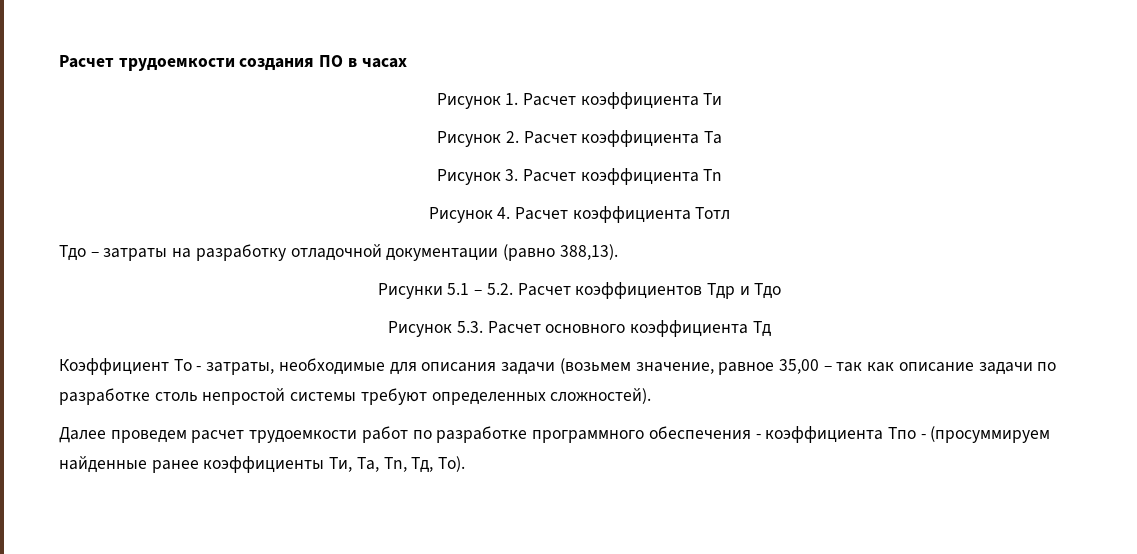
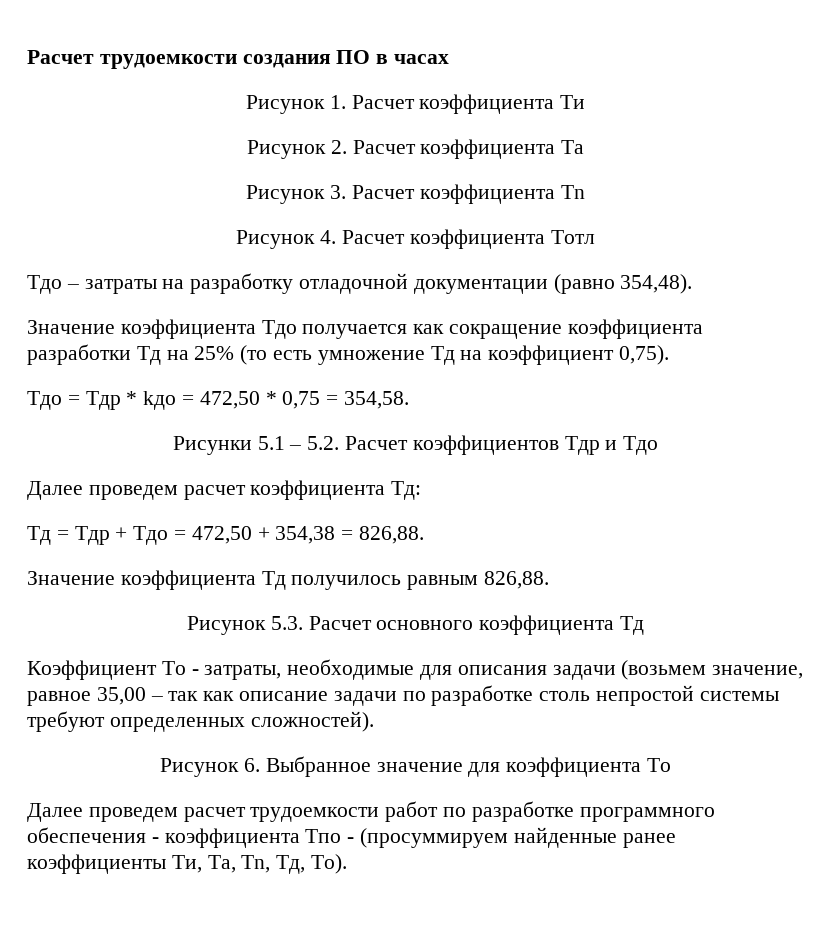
[559,244,618,260] 388,13). -> [620,274,693,294] [27,319,703,339] [27,344,670,365] [27,391,410,410] 354,48). // Значение коэффициента Tдо получается как сокращение коэффициента разработки Tд на 25% (то есть умножение Tд на коэффициент 0,75). // Tдо = Tдр * kдо = 472,50 * 0,75 = 354,58.
(782, 291) none -> [27,480,422,500] [27,526,425,545] [27,570,550,590] // Далее проведем расчет коэффициента Tд: // Tд = Tдр + Tдо = 472,50 + 354,38 = 826,88. // Значение коэффициента Tд получилось равным 826,88.
(652, 396) none -> [160,756,671,777] // Рисунок 6. Выбранное значение для коэффициента Tо

